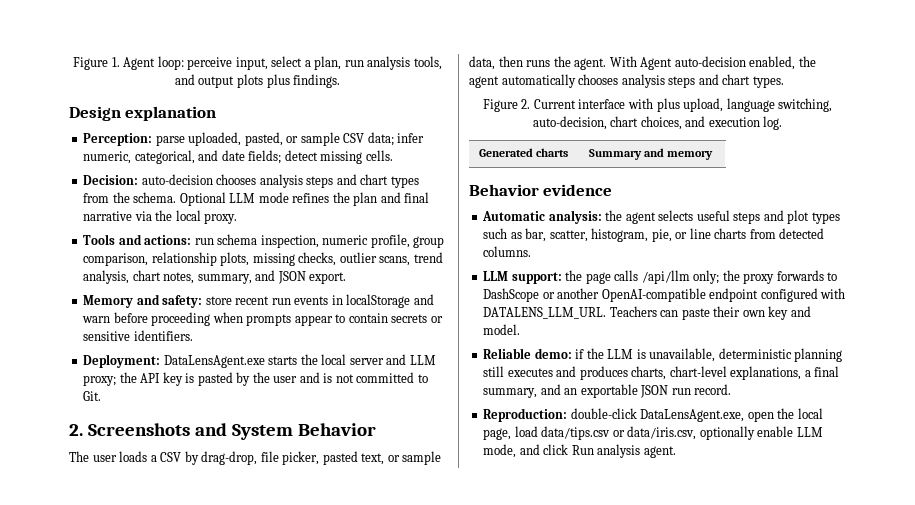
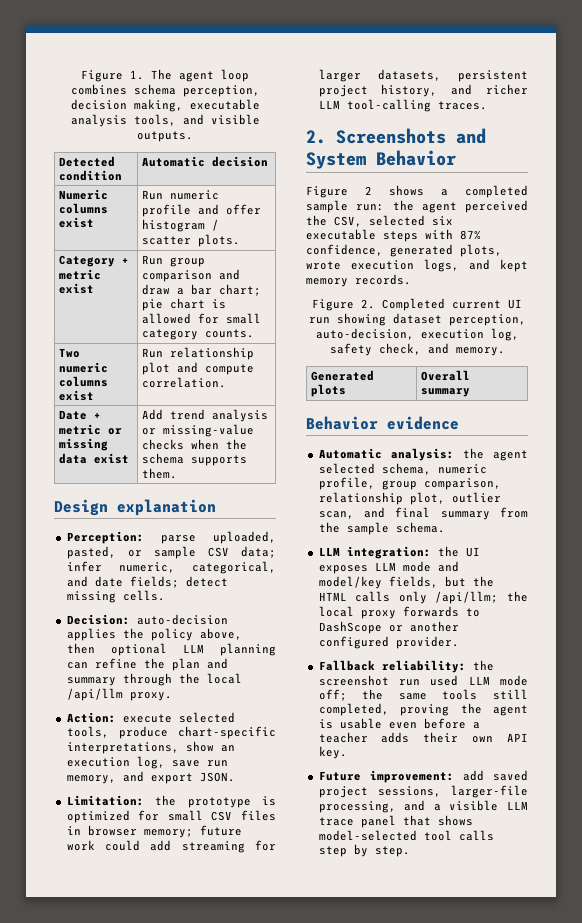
[123,56,442,70] [174,74,341,88] Agent loop: perceive input, select a plan, run analysis tools, and output plots plus findings. -> [151,69,249,82] [70,84,260,97] [70,99,260,112] [70,114,260,127] [137,131,193,142] [59,156,116,167] [59,170,123,181] [142,156,269,167] [59,189,109,200] [59,203,109,214] [59,217,95,228] [142,190,220,200] [142,204,262,217] [142,219,220,232] [142,234,241,247] [59,255,130,267] [59,269,102,280] [59,283,95,294] [142,255,206,267] [142,269,241,282] [142,284,262,296] [142,298,227,311] [142,313,262,324] [142,329,255,340] [59,348,81,358] [59,362,109,373] [59,376,109,387] [59,390,95,401] [142,347,255,360] [142,362,255,375] [142,377,227,388] [59,410,102,420] [59,424,123,435] [59,438,109,451] [59,453,130,464] [142,409,269,422] [142,424,255,437] [142,439,248,450] [142,453,248,466] [142,468,178,479] The agent loop combines schema perception, decision making, executable analysis tools, and visible outputs. // Detected condition | Automatic decision // Numeric columns exist | Run numeric profile and offer histogram / scatter plots. // Category + metric exist | Run group comparison and draw a bar chart; pie chart is allowed for small category counts. // Two numeric columns exist | Run relationship plot and compute correlation. // Date + metric or missing data exist | Add trend analysis or missing-value checks when the schema supports them.
[216,174,419,188] [83,192,430,206] [83,210,201,221] chooses analysis steps and chart types from the schema. Optional LLM mode refines the plan and final narrative via the local -> [66,628,242,641] [66,643,276,656] [66,658,228,671] [66,673,242,686] [66,688,123,701] applies the policy above, then optional LLM planning can refine the plan and summary through the local /api/llm
[83,234,445,248] [83,252,443,266] [83,270,347,284] [83,294,434,308] [82,312,443,326] [83,330,193,341] [83,354,436,368] [83,372,428,386] [83,391,102,401] Tools and actions: run schema inspection, numeric profile, group comparison, relationship plots, missing checks, outlier scans, trend analysis, chart notes, summary, and JSON export. // Memory and safety: store recent run events in localStorage and warn before proceeding when prompts appear to contain secrets or sensitive identifiers. // Deployment: DataLensAgent.exe starts the local server and LLM proxy; the API key is pasted by the user and is not committed to Git. -> [66,712,235,723] [66,726,276,739] [66,741,235,754] [66,756,228,769] [66,771,235,784] [66,795,276,808] [66,810,276,823] [66,825,242,838] [66,840,276,853] [318,69,528,82] [318,84,528,97] [318,99,487,112] Action: execute selected tools, produce chart-specific interpretations, show an execution log, save run memory, and export JSON. // Limitation: the prototype is optimized for small CSV files in browser memory; future work could add streaming for larger datasets, persistent project history, and richer LLM tool-calling traces.
[69,451,442,465] [469,56,816,70] [469,74,784,88] [482,98,833,112] [532,116,783,130] [478,148,569,157] [588,148,714,160] The user loads a CSV by drag-drop, file picker, pasted text, or sample data, then runs the agent. With Agent auto-decision enabled, the agent automatically chooses analysis steps and chart types. // Figure 2. Current interface with plus upload, language switching, auto-decision, chart choices, and execution log. // Generated charts | Summary and memory -> [306,185,528,198] [306,200,528,213] [306,215,453,227] [306,229,481,242] [306,244,502,257] [306,259,528,272] [306,274,411,287] [312,298,522,311] [308,313,526,326] [315,328,519,341] [329,343,505,356] [311,370,375,381] [311,384,347,397] [421,370,471,381] [421,388,471,397] Figure 2 shows a completed sample run: the agent perceived the CSV, selected six executable steps with 87% confidence, generated plots, wrote execution logs, and kept memory records. // Figure 2. Completed current UI run showing dataset perception, auto-decision, execution log, safety check, and memory. // Generated plots | Overall summary
[658,210,840,224] [483,228,825,242] [483,246,532,257] [483,270,740,284] selects useful steps and plot types such as bar, scatter, histogram, pie, or line charts from detected columns. // LLM support: the page calls /api/llm only; the -> [318,463,487,475] [318,477,501,490] [318,492,501,505] [318,507,528,520] [318,522,445,535] [318,546,480,559] [318,561,459,574] [318,576,494,589] [318,591,528,604] [318,606,354,617] selected schema, numeric profile, group comparison, relationship plot, outlier scan, and final summary from the sample schema. // LLM integration: the UI exposes LLM mode and model/key fields, but the HTML calls only /api/llm; the local
[601,288,846,302] [483,306,811,320] [483,324,521,335] [483,348,843,362] [483,366,840,380] [483,384,732,398] [483,408,823,422] [483,426,823,440] [483,444,676,458] OpenAI-compatible endpoint configured with DATALENS_LLM_URL. Teachers can paste their own key and model. // Reliable demo: if the LLM is unavailable, deterministic planning still executes and produces charts, chart-level explanations, a final summary, and an exportable JSON run record. // Reproduction: double-click DataLensAgent.exe, open the local page, load data/tips.csv or data/iris.csv, optionally enable LLM mode, and click Run analysis agent. -> [318,636,459,649] [318,660,494,673] [318,675,528,686] [318,689,528,701] [318,703,528,716] [318,718,480,729] [318,732,528,743] [318,746,347,759] [318,770,528,783] [318,785,528,798] [318,800,528,813] [318,815,473,828] [318,830,494,841] [318,844,410,857] configured provider. // Fallback reliability: the screenshot run used LLM mode off; the same tools still completed, proving the agent is usable even before a teacher adds their own API key. // Future improvement: add saved project sessions, larger-file processing, and a visible LLM trace panel that shows model-selected tool calls step by step.

